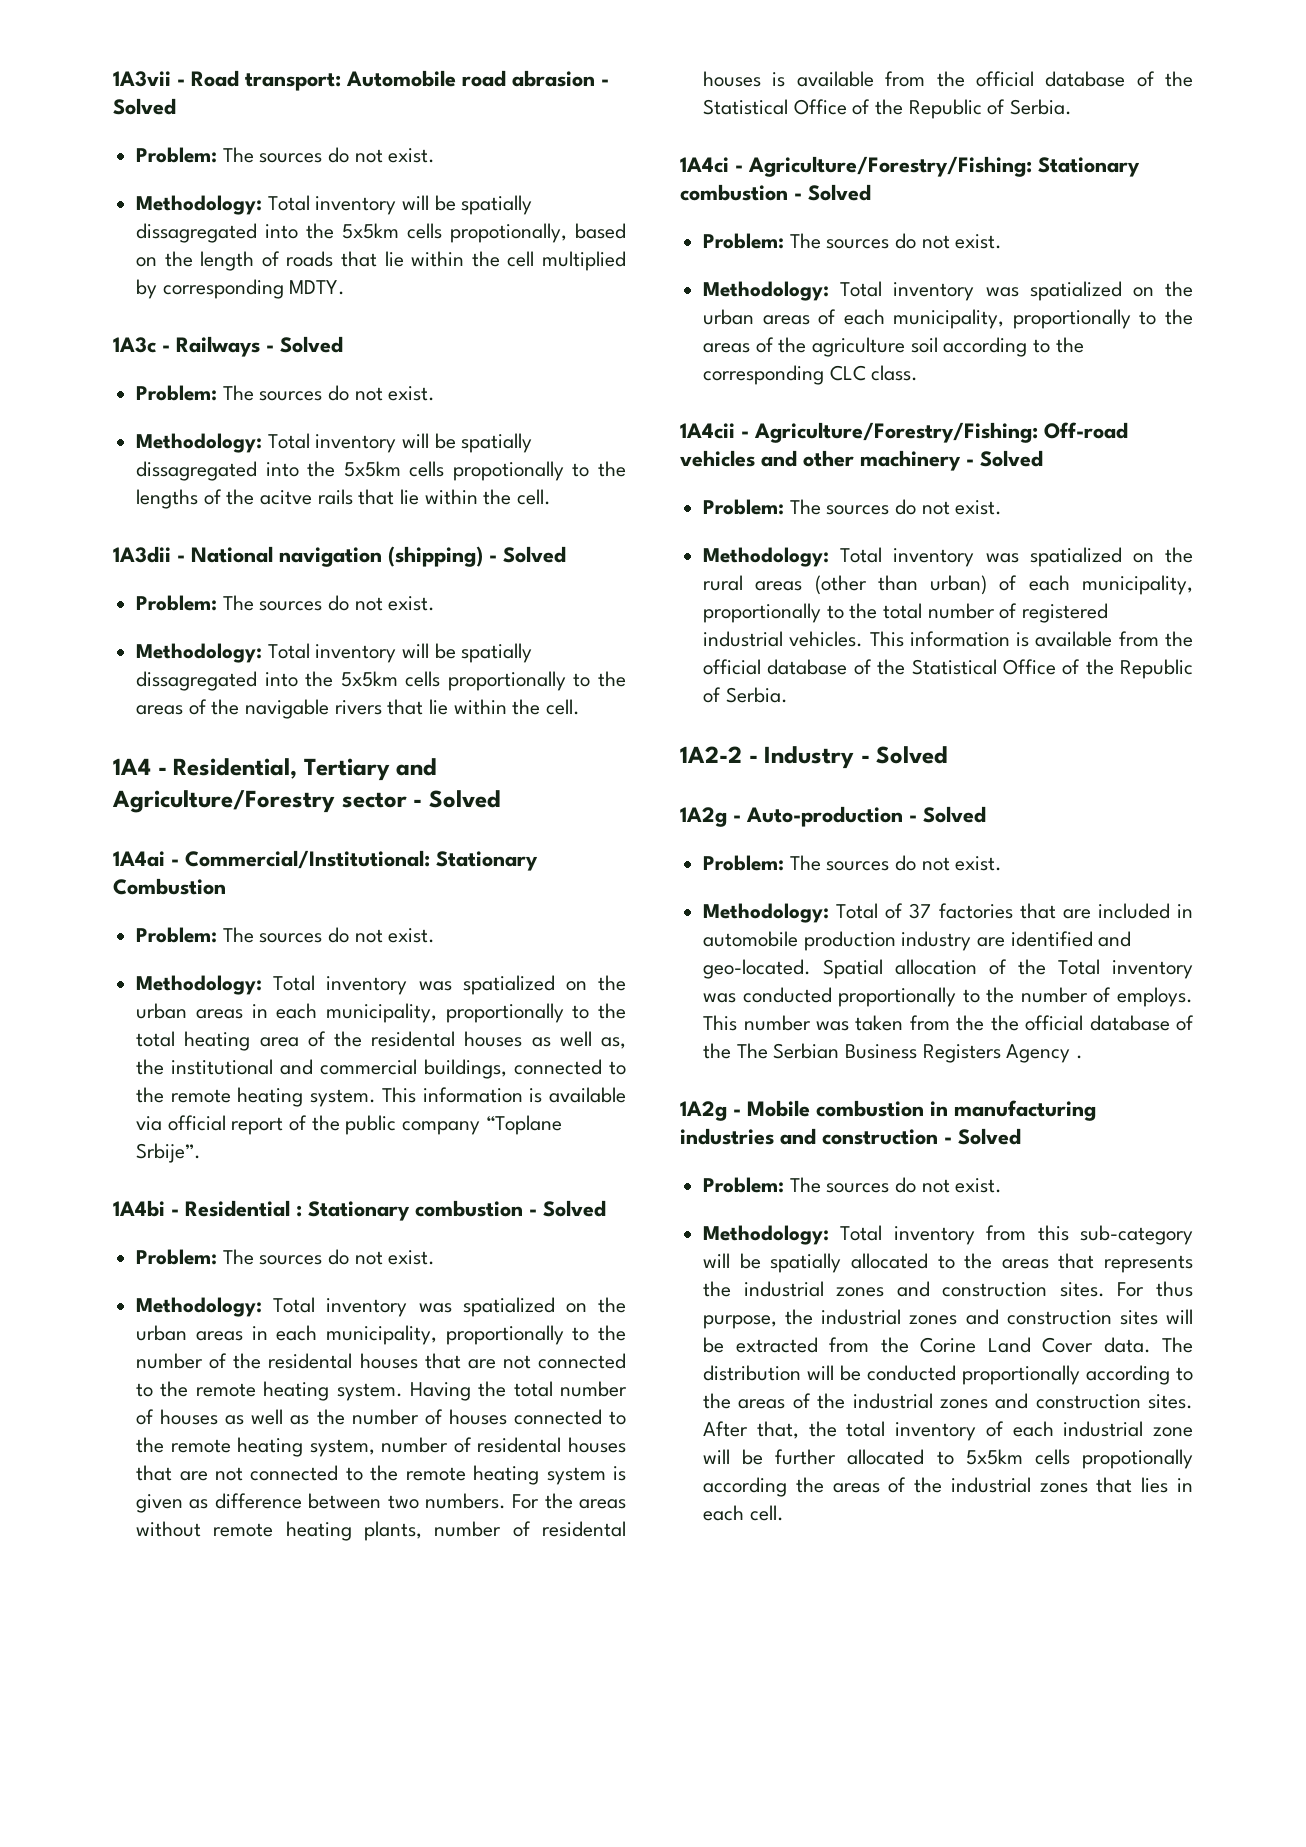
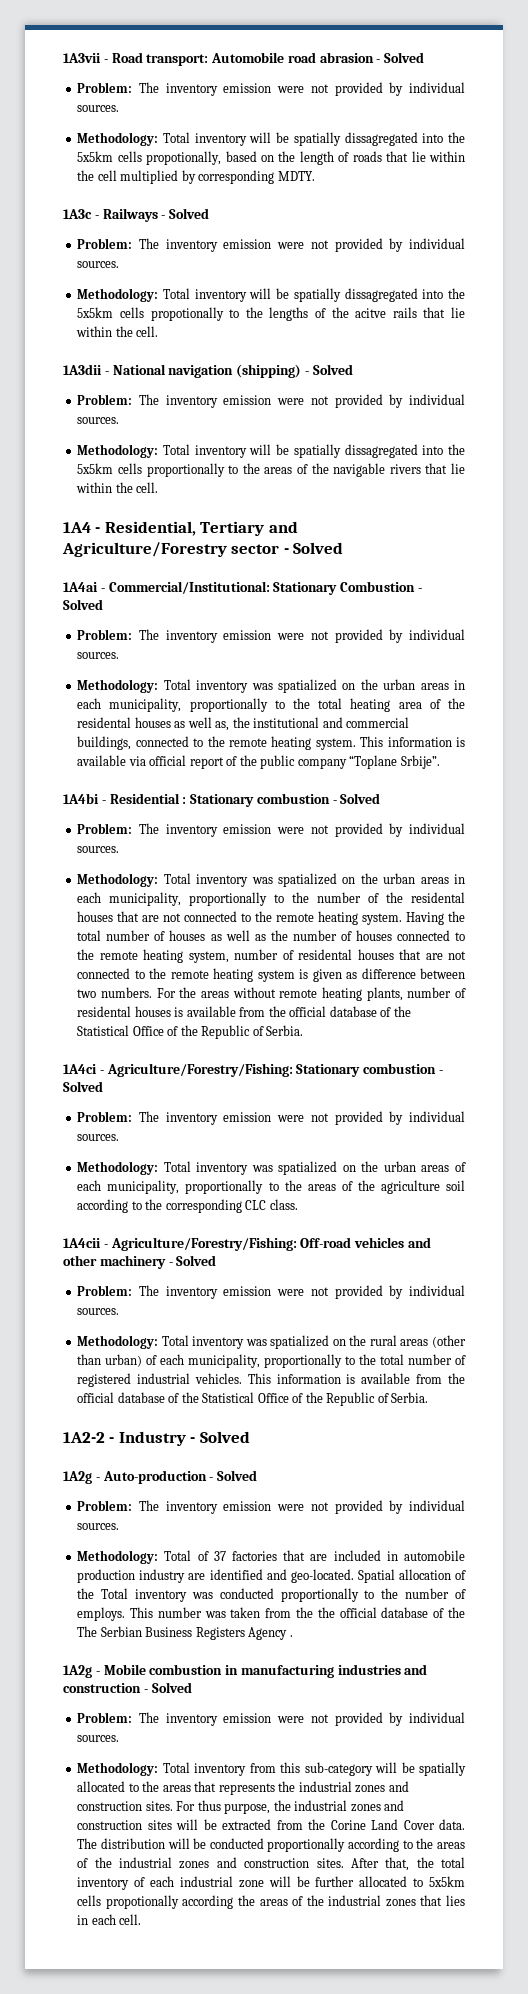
[259,147,436,163] sources do not exist. -> [165,82,465,96] [77,105,120,112] inventory emission were not provided by individual sources.
[259,385,436,401] sources do not exist. -> [165,238,465,252] [77,261,120,268] inventory emission were not provided by individual sources.
[259,595,436,611] sources do not exist. -> [165,394,465,408] [77,417,120,424] inventory emission were not provided by individual sources.
[136,927,436,943] // Problem: The sources do not exist. -> [417,588,422,592] [63,599,103,610] [77,629,465,643] [77,652,120,659] - Solved // Problem: The inventory emission were not provided by individual sources.
[259,1249,436,1265] sources do not exist. -> [165,823,465,837] [77,846,120,853] inventory emission were not provided by individual sources.
[826,233,1003,249] sources do not exist. -> [165,1111,465,1125] [77,1134,120,1141] inventory emission were not provided by individual sources.
[826,499,1003,515] sources do not exist. -> [165,1285,465,1299] [77,1308,120,1315] inventory emission were not provided by individual sources.
[826,855,1003,871] sources do not exist. -> [165,1500,465,1514] [77,1523,120,1530] inventory emission were not provided by individual sources.
[826,1177,1003,1193] sources do not exist. -> [165,1712,465,1726] [77,1735,120,1742] inventory emission were not provided by individual sources.

